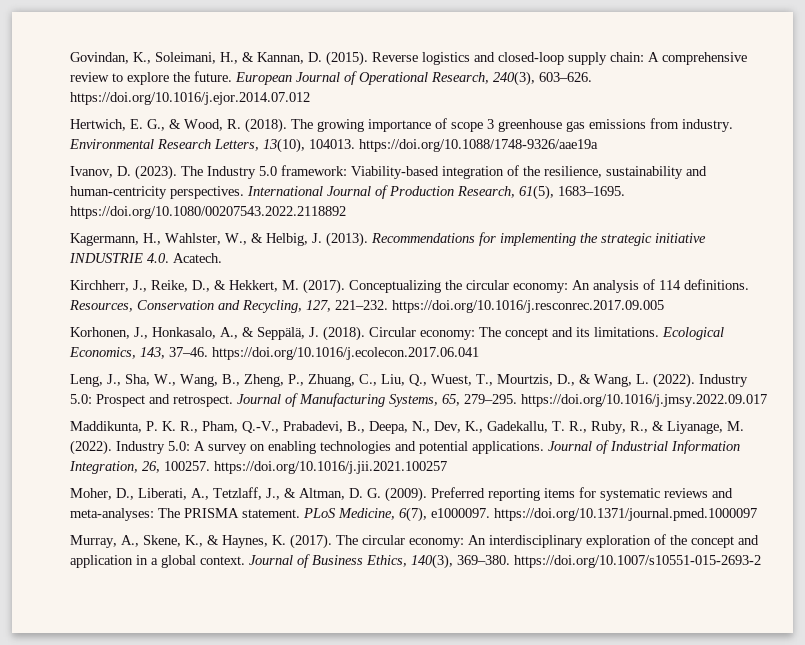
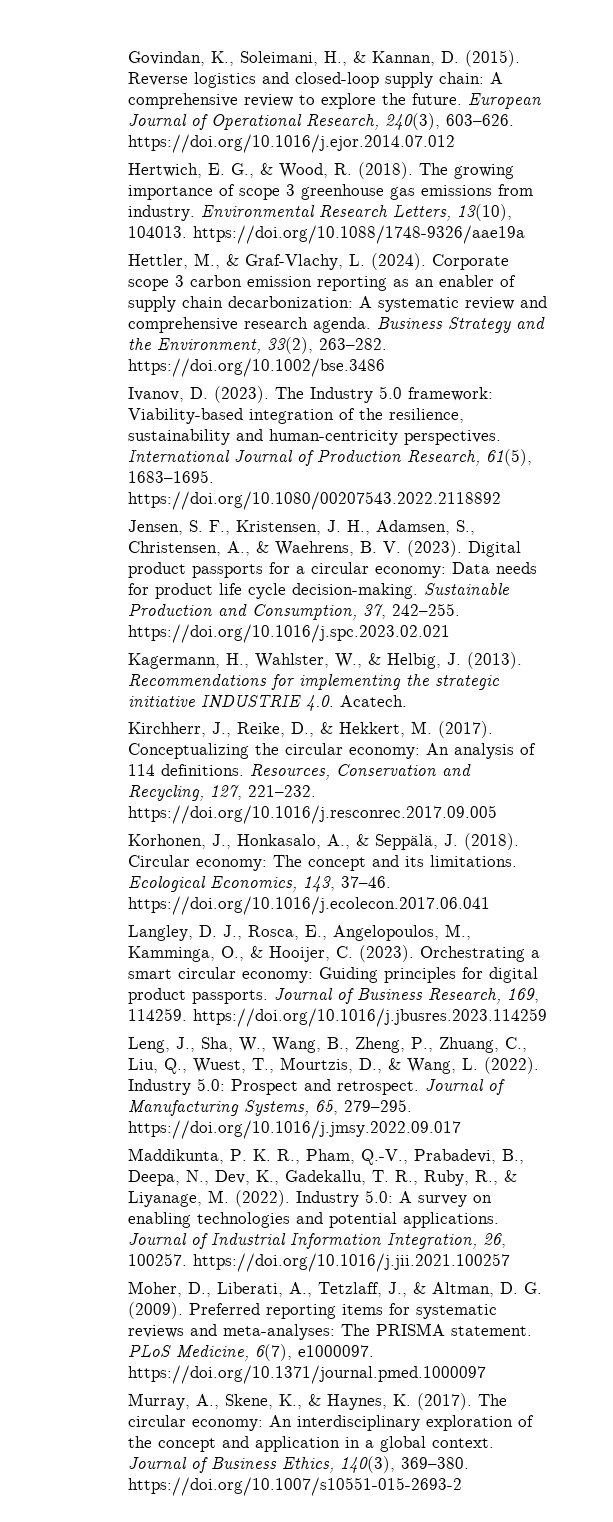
(599, 145) none -> [127,253,509,270] [127,275,516,291] [127,296,547,312] [127,317,545,333] [127,337,387,354] [127,358,385,377] // Hettler, M., & Graf-Vlachy, L. (2024). Corporate scope 3 carbon emission reporting as an enabler of supply chain decarbonization: A systematic review and comprehensive research agenda. Business Strategy and the Environment, 33(2), 263–282. https://doi.org/10.1002/bse.3486
(347, 212) none -> [127,520,475,535] [127,540,521,557] [127,562,537,578] [127,583,509,599] [127,603,460,620] [127,624,450,643] // Jensen, S. F., Kristensen, J. H., Adamsen, S., Christensen, A., & Waehrens, B. V. (2023). Digital product passports for a circular economy: Data needs for product life cycle decision-making. Sustainable Production and Consumption, 37, 242–255. https://doi.org/10.1016/j.spc.2023.02.021
(480, 353) none -> [127,924,471,941] [127,945,540,962] [127,967,538,983] [127,988,539,1004] [127,1008,547,1027] // Langley, D. J., Rosca, E., Angelopoulos, M., Kamminga, O., & Hooijer, C. (2023). Orchestrating a smart circular economy: Guiding principles for digital product passports. Journal of Business Research, 169, 114259. https://doi.org/10.1016/j.jbusres.2023.114259

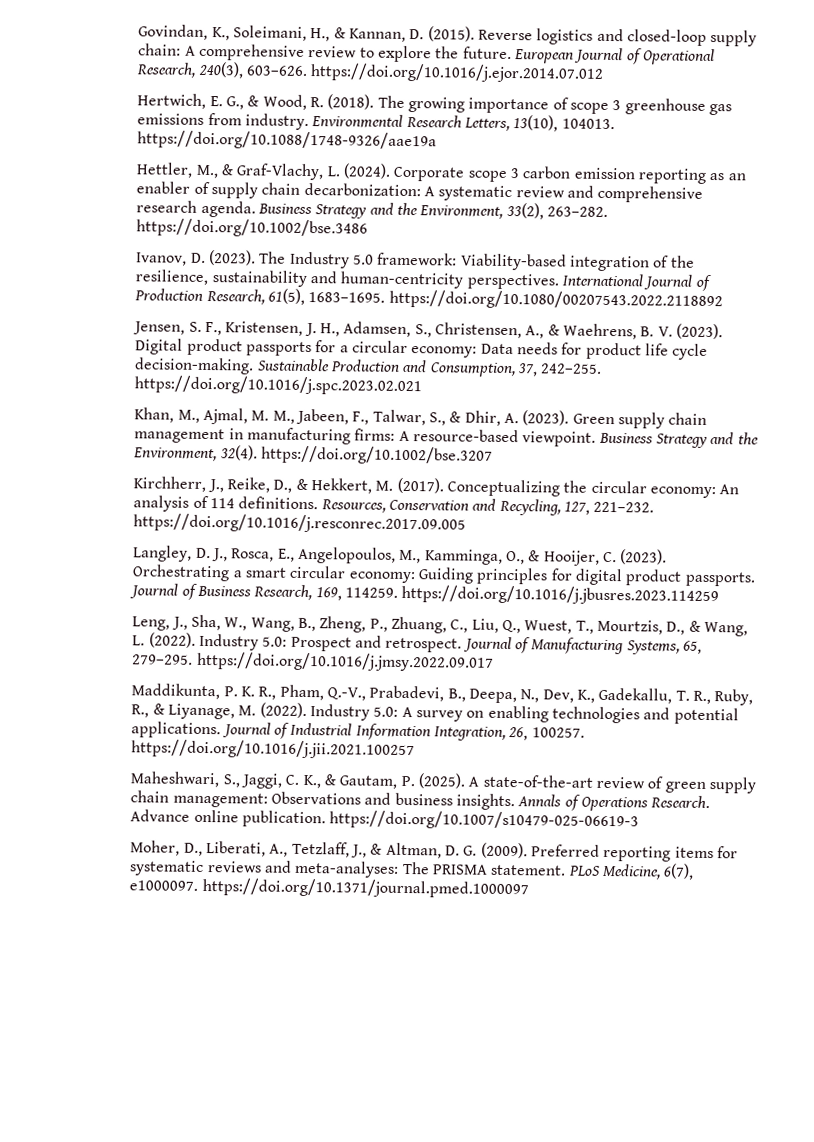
[127,652,522,669] [127,674,499,690] [127,695,407,711] Kagermann, H., Wahlster, W., & Helbig, J. (2013). Recommendations for implementing the strategic initiative INDUSTRIE 4.0. Acatech. -> [134,407,708,429] [134,427,759,448] [133,445,494,465] Khan, M., Ajmal, M. M., Jabeen, F., Talwar, S., & Dhir, A. (2023). Green supply chain management in manufacturing firms: A resource-based viewpoint. Business Strategy and the Environment, 32(4). https://doi.org/10.1002/bse.3207
[127,833,519,850] [127,855,517,871] [127,876,391,892] [127,896,490,915] // Korhonen, J., Honkasalo, A., & Seppälä, J. (2018). Circular economy: The concept and its limitations. Ecological Economics, 143, 37–46. https://doi.org/10.1016/j.ecolecon.2017.06.041 -> (467, 523) none
(510, 1262) none -> [130,771,756,794] [130,790,711,812] [130,809,640,831] // Maheshwari, S., Jaggi, C. K., & Gautam, P. (2025). A state-of-the-art review of green supply chain management: Observations and business insights. Annals of Operations Research. Advance online publication. https://doi.org/10.1007/s10479-025-06619-3
[127,1393,507,1410] [127,1415,534,1431] [127,1436,494,1452] [127,1456,469,1473] [127,1477,462,1496] // Murray, A., Skene, K., & Haynes, K. (2017). The circular economy: An interdisciplinary exploration of the concept and application in a global context. Journal of Business Ethics, 140(3), 369–380. https://doi.org/10.1007/s10551-015-2693-2 -> (529, 888) none

